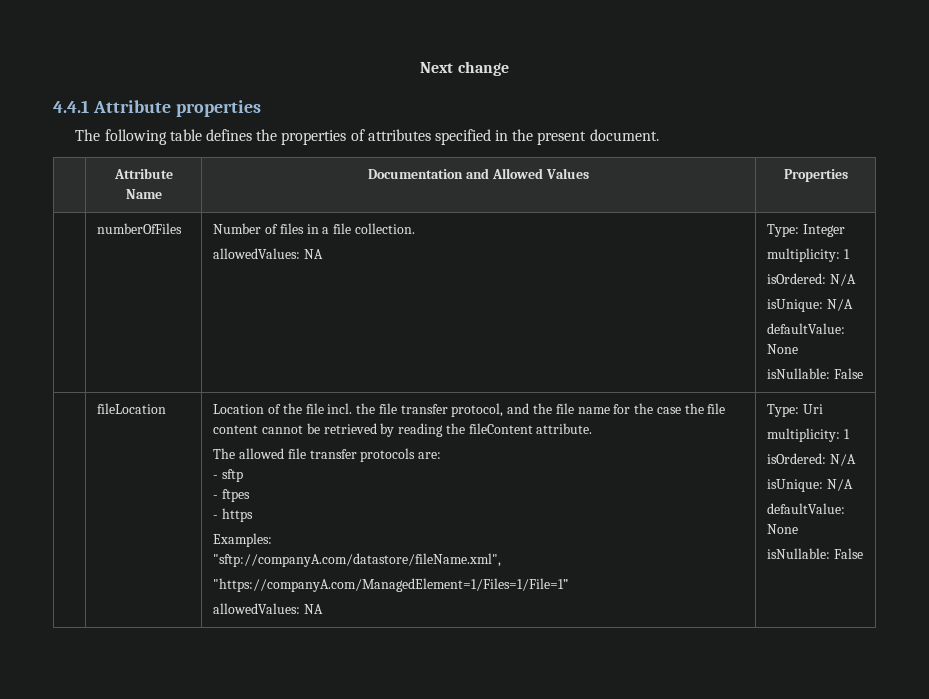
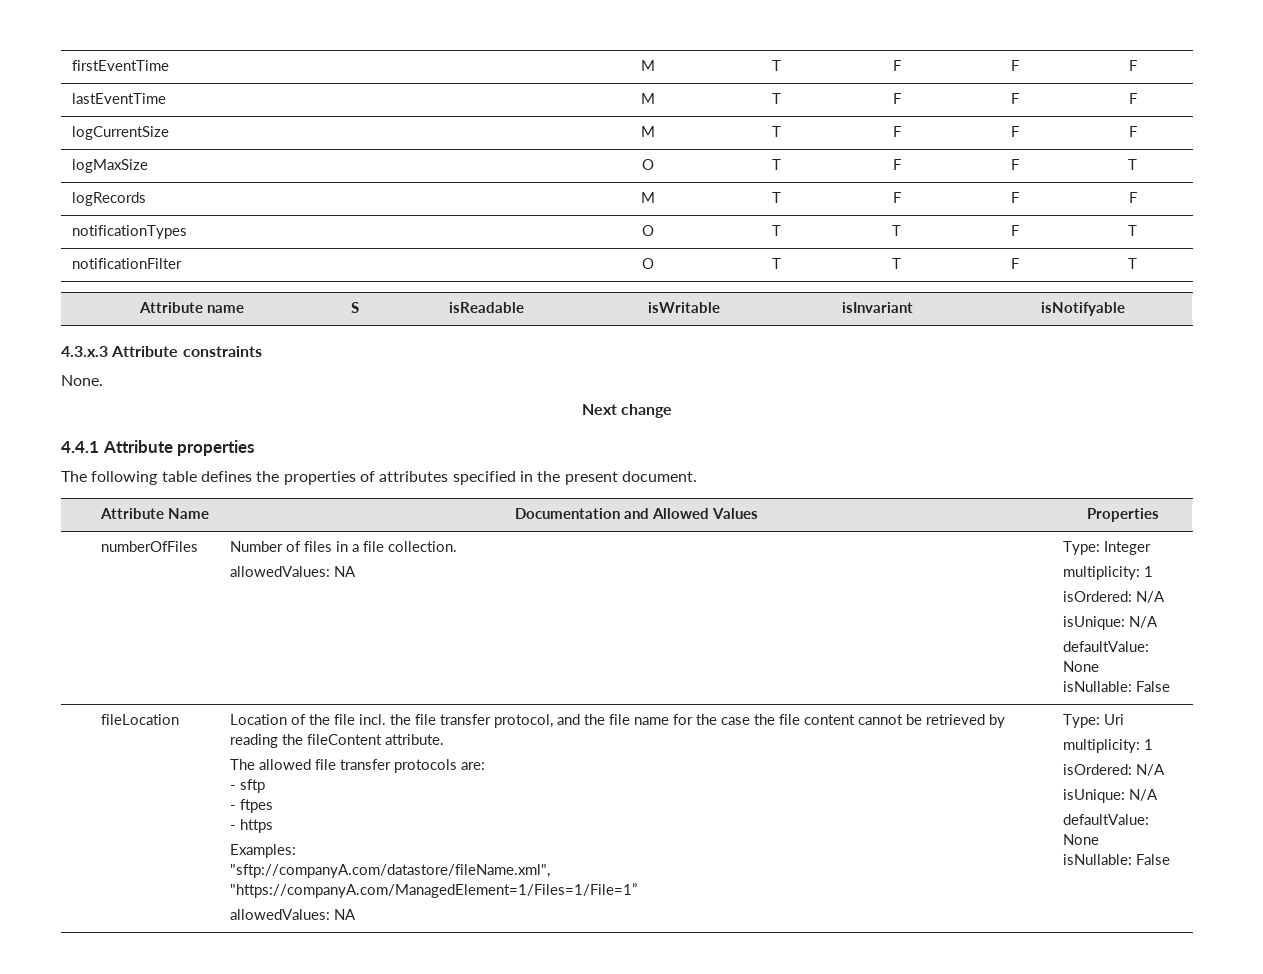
(420, 67) none -> [71,60,169,71] [640,60,655,71] [772,60,781,71] [892,60,901,71] [1010,60,1019,71] [1128,60,1137,71] [71,93,166,104] [640,93,655,104] [772,93,781,104] [892,93,901,104] [1010,93,1019,104] [1128,93,1137,104] [71,126,169,140] [640,126,655,137] [772,126,781,137] [892,126,901,137] [1010,126,1019,137] [1128,126,1137,137] [71,159,148,173] [641,159,654,170] [772,159,781,170] [892,159,901,170] [1010,159,1019,170] [1128,159,1137,170] [71,192,146,206] [640,192,655,203] [772,192,781,203] [892,192,901,203] [1010,192,1019,203] [1128,192,1137,203] [71,225,187,239] [641,225,654,236] [772,225,781,236] [892,225,901,236] [1010,225,1019,236] [1128,225,1137,236] [71,258,182,269] [641,258,654,269] [772,258,781,269] [892,258,901,269] [1010,258,1019,269] [1128,258,1137,269] [139,302,244,313] [350,302,359,313] [449,302,524,313] [647,302,720,313] [841,302,913,313] [1041,302,1125,316] [61,346,262,357] [61,375,103,386] firstEventTime | M | T | F | F | F // lastEventTime | M | T | F | F | F // logCurrentSize | M | T | F | F | F // logMaxSize | O | T | F | F | T // logRecords | M | T | F | F | F // notificationTypes | O | T | T | F | T // notificationFilter | O | T | T | F | T // Attribute name | S | isReadable | isWritable | isInvariant | isNotifyable // 4.3.x.3 Attribute constraints // None. //

